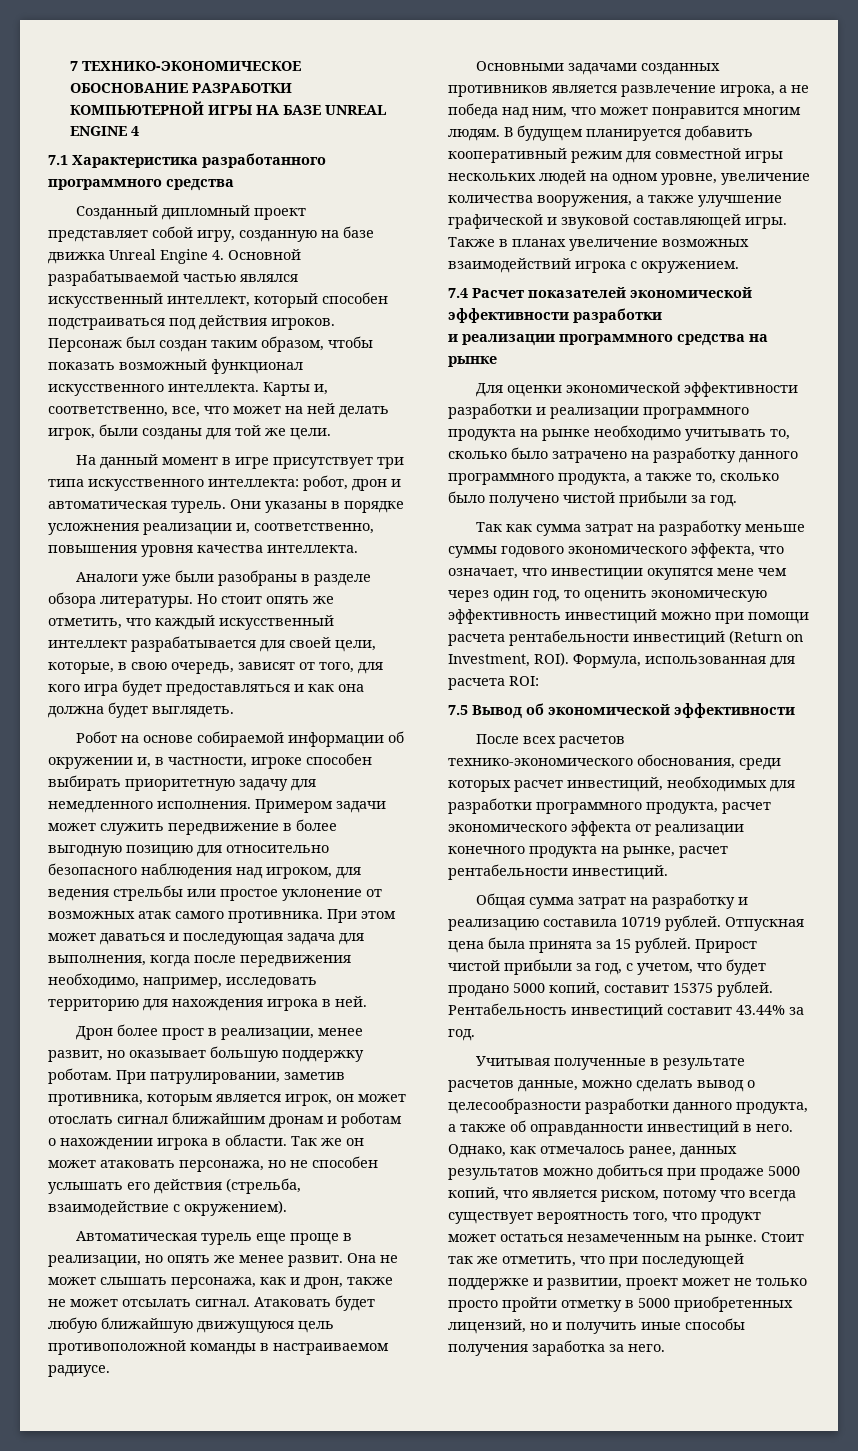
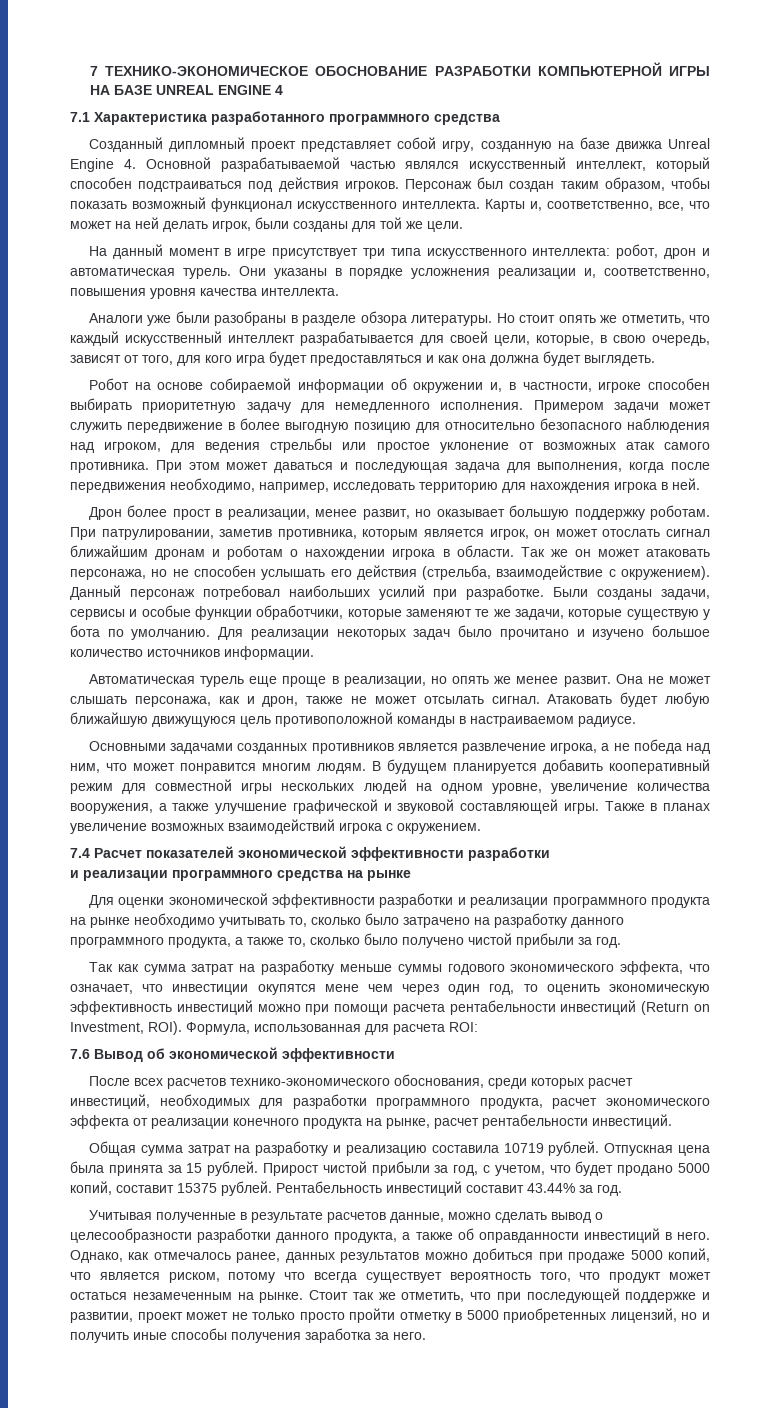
(287, 1208) none -> [70,585,711,600] [70,605,710,620] [70,625,711,640] [70,646,314,660] Данный персонаж потребовал наибольших усилий при разработке. Были созданы задачи, сервисы и особые функции обработчики, которые заменяют те же задачи, которые существую у бота по умолчанию. Для реализации некоторых задач было прочитано и изучено большое количество источников информации.
[448,705,468,715] 7.5 -> [70,1049,90,1059] 7.6

